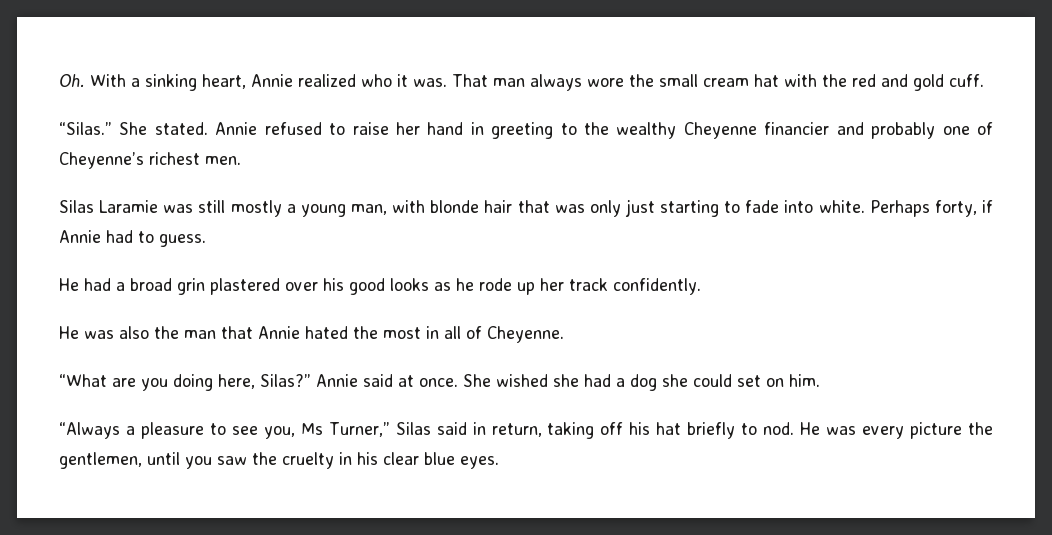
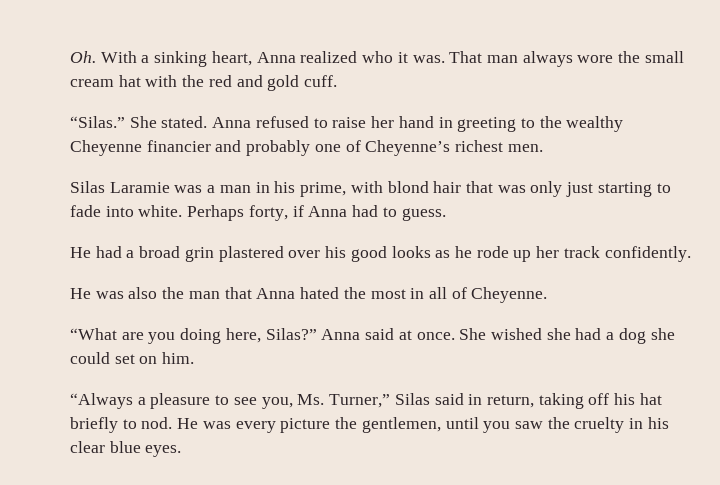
[251,74,293,87] Annie -> [256,52,296,63] Anna
[215,122,258,135] Annie -> [212,117,252,128] Anna
[198,200,480,217] still mostly a young man, with blonde -> [207,181,429,197] a man in his prime, with blond
[59,230,101,243] Annie -> [308,206,348,217] Anna
[258,326,300,339] Annie -> [256,288,296,299] Anna
[316,374,358,387] Annie -> [321,329,361,340] Anna
[300,423,323,435] Ms -> [297,394,325,405] Ms.

